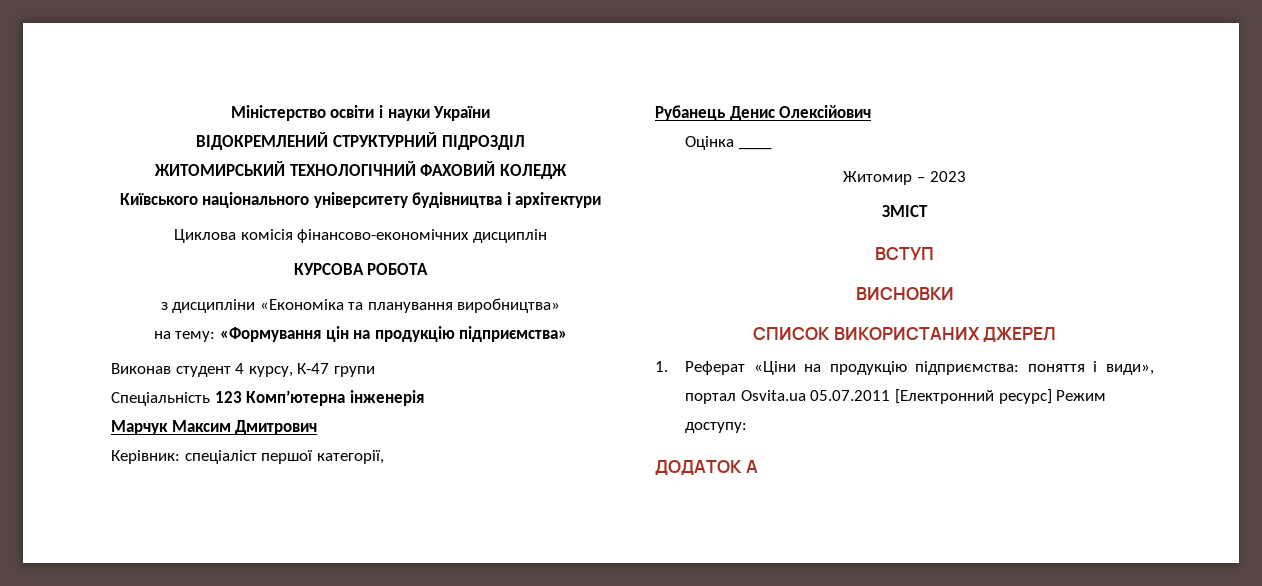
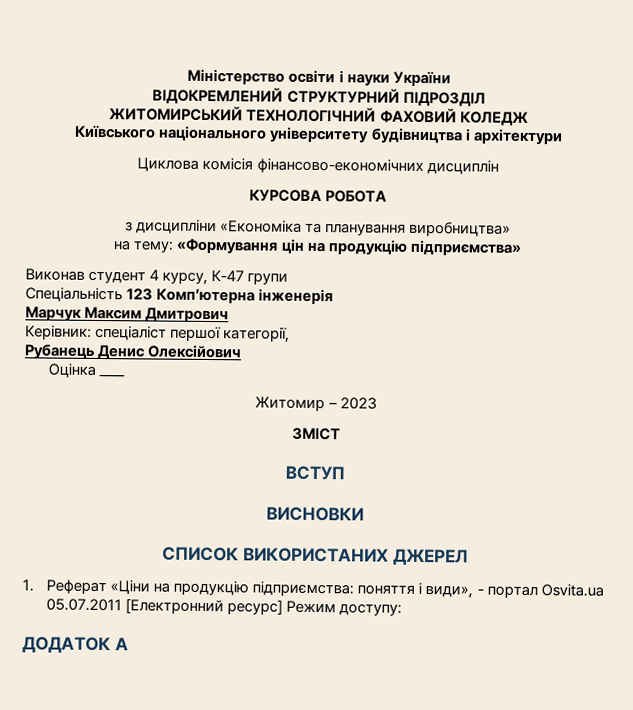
(1154, 369) none -> [476,588,484,595] -

